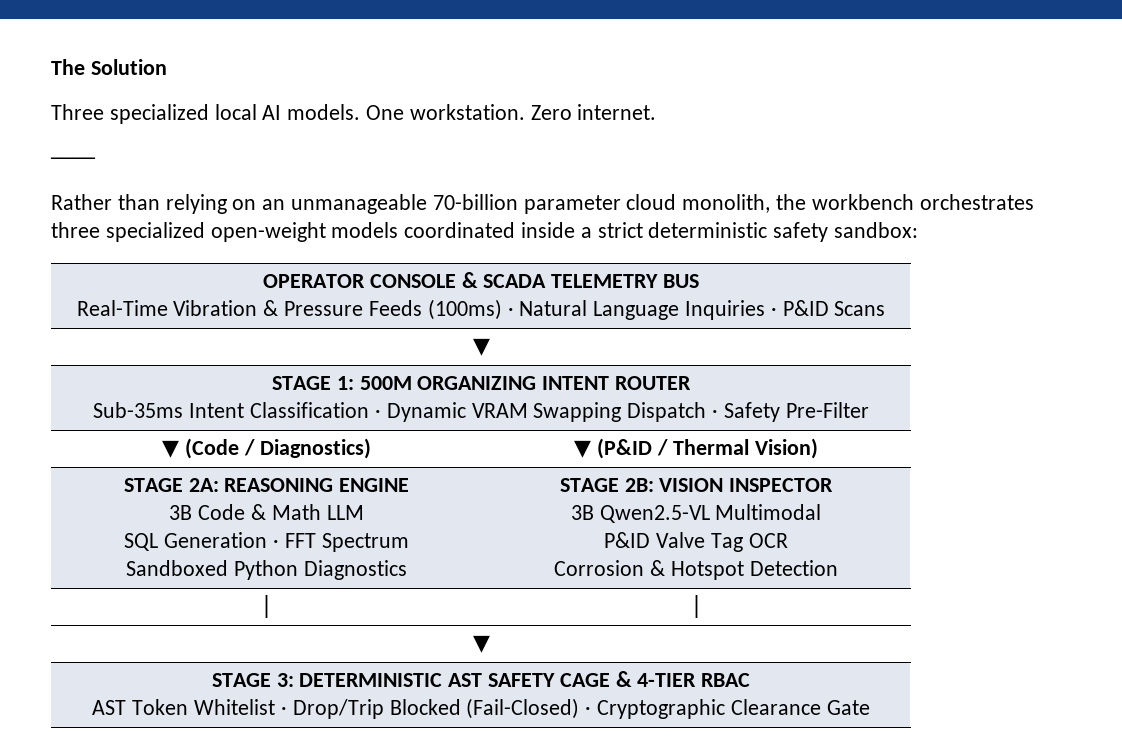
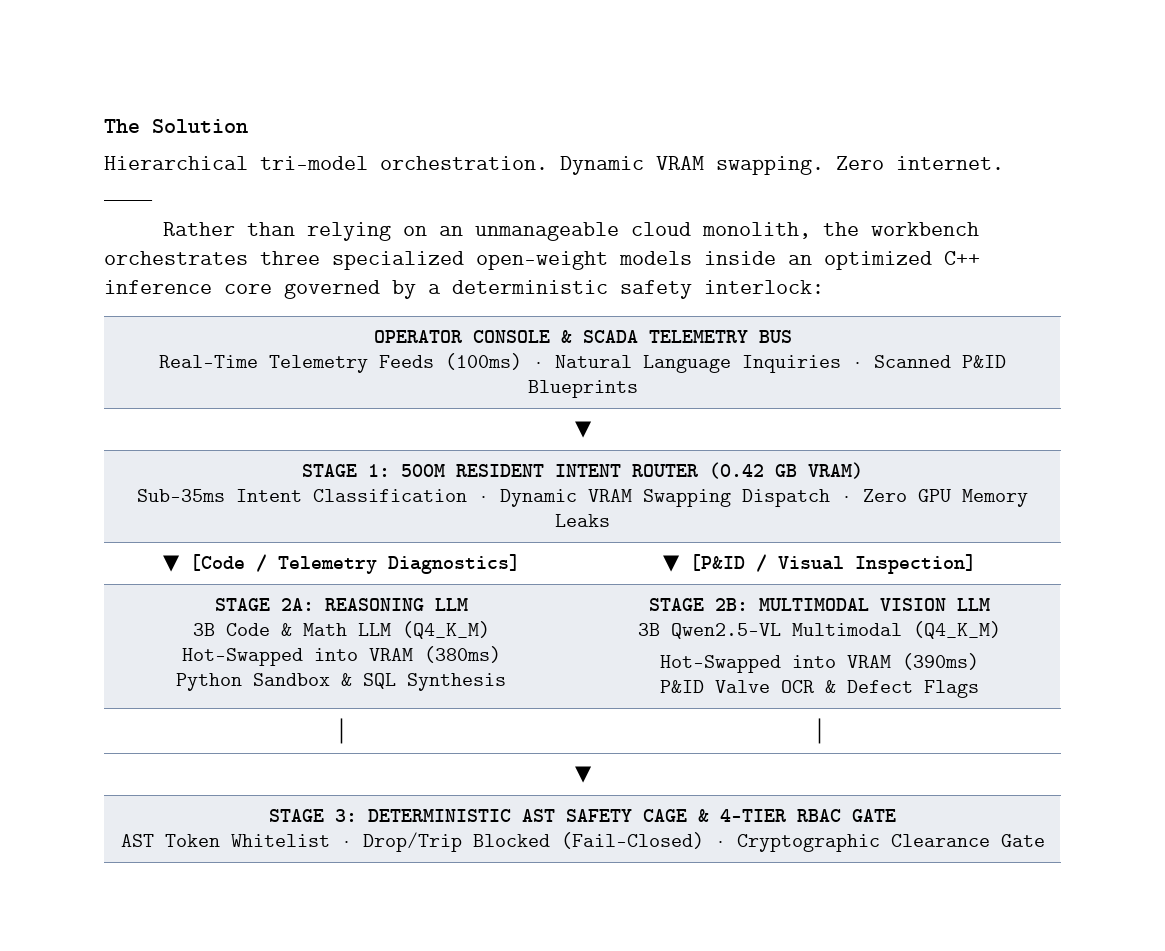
[51,104,525,124] Three specialized local AI models. One workstation. -> [104,156,824,175] Hierarchical tri-model orchestration. Dynamic VRAM swapping.
[432,194,621,214] 70-billion parameter -> (619, 231) none
[404,222,643,238] coordinated inside a strict -> [704,251,980,270] [104,280,441,299] inside an optimized C++ inference core governed by a
[834,222,919,238] sandbox: -> [704,280,824,294] interlock:
[173,300,364,316] Vibration & Pressure -> [269,355,368,373] Telemetry
[782,300,886,316] P&ID Scans -> [874,355,1006,368] [527,380,638,398] Scanned P&ID Blueprints
[417,376,537,390] ORGANIZING -> [456,464,544,477] RESIDENT
(692, 383) none -> [709,462,863,479] (0.42 GB VRAM)
[723,402,869,422] [162,438,371,459] [574,438,818,459] Safety Pre-Filter // ▼ (Code / Diagnostics) | ▼ (P&ID / Thermal Vision) -> [863,489,1028,507] [555,514,610,527] [162,554,520,574] [662,554,976,574] Zero GPU Memory Leaks // ▼ [Code / Telemetry Diagnostics] | ▼ [P&ID / Visual Inspection]
[339,478,410,492] ENGINE -> [434,598,468,611] LLM
[124,532,409,552] [126,560,407,580] // SQL Generation · FFT Spectrum // Sandboxed Python Diagnostics -> [401,621,490,639] [181,646,501,666] [176,673,507,691] (Q4_K_M) // Hot-Swapped into VRAM (380ms) // Python Sandbox & SQL Synthesis
[659,478,834,492] VISION INSPECTOR -> [758,598,990,611] MULTIMODAL VISION LLM
(822, 512) none -> [912,621,1001,639] [659,653,979,673] (Q4_K_M) // Hot-Swapped into VRAM (390ms)
[710,533,743,552] Tag -> (770, 686) none
[554,560,838,580] // Corrosion & Hotspot Detection -> [824,680,979,698] & Defect Flags
(751, 680) none -> [852,809,896,822] GATE

